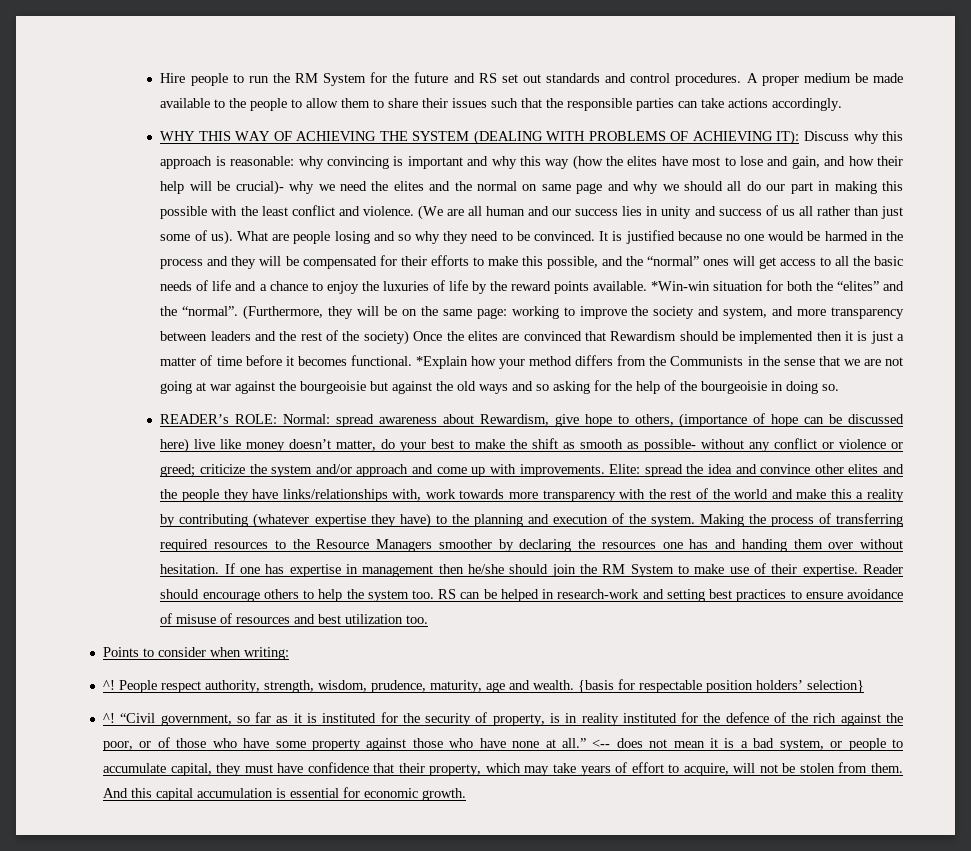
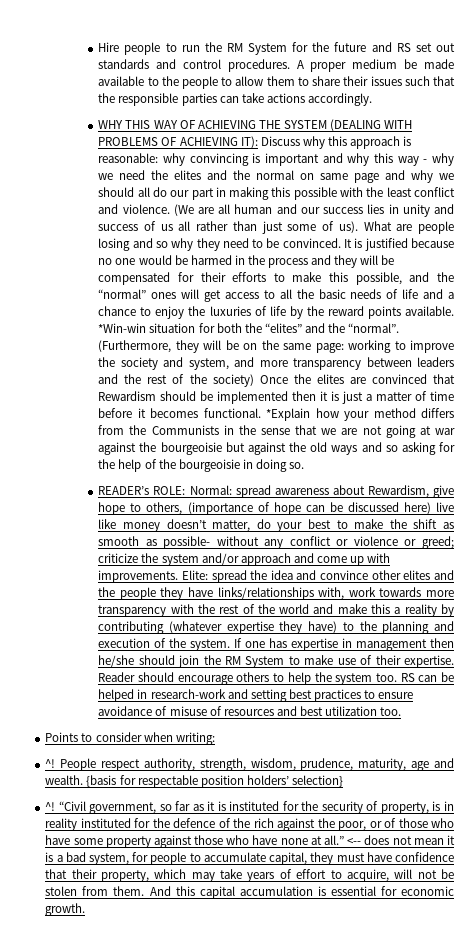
[572,155,903,170] [160,180,284,195] (how the elites have most to lose and gain, and how their help will be crucial)- -> [423,159,428,163] -
[699,513,904,527] [160,539,903,552] [160,564,220,574] Making the process of transferring required resources to the Resource Managers smoother by declaring the resources one has and handing them over without hesitation. -> (231, 645) none
[830,741,843,748] or -> [132,852,149,862] for

